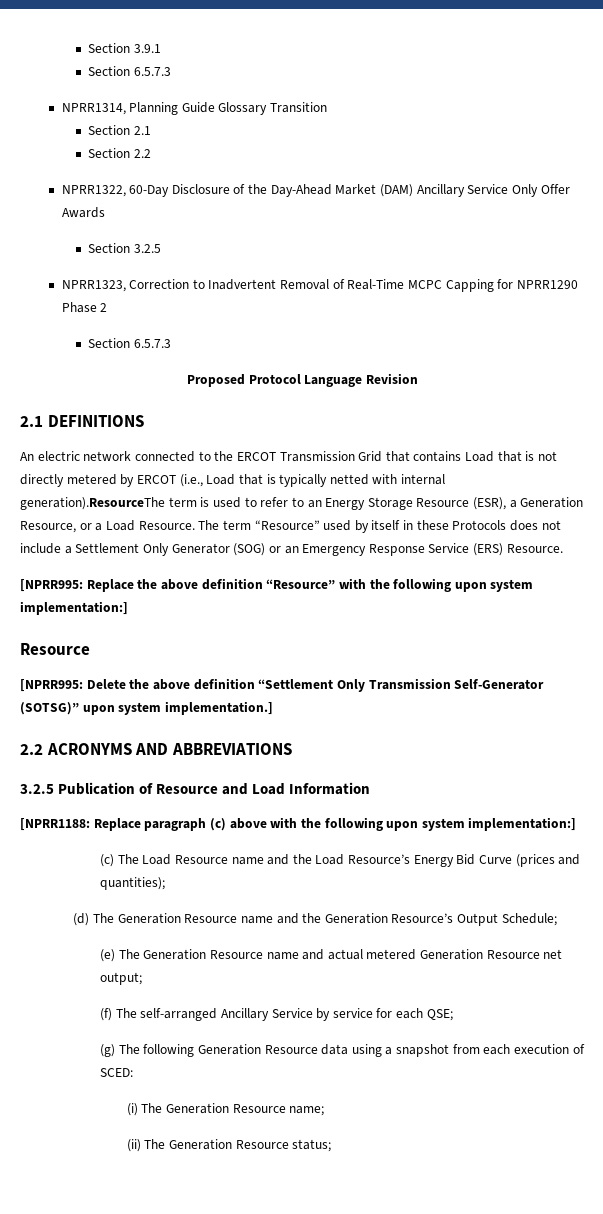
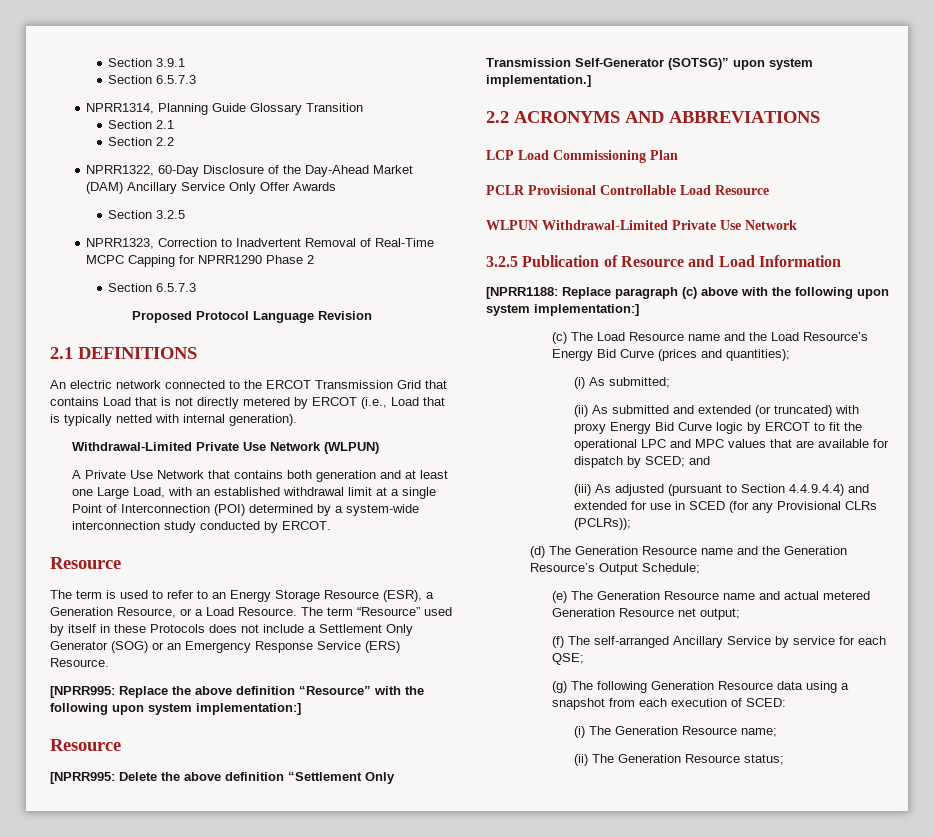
[20,497,165,510] generation).ResourceThe -> [229,414,297,426] [72,442,380,454] [72,470,449,482] [72,487,437,499] [72,504,420,516] [72,521,332,533] [50,557,121,569] [50,590,72,599] generation). // Withdrawal-Limited Private Use Network (WLPUN) // A Private Use Network that contains both generation and at least one Large Load, with an established withdrawal limit at a single Point of Interconnection (POI) determined by a system-wide interconnection study conducted by ERCOT. // Resource // The
(292, 749) none -> [486,150,678,163] [486,185,769,195] [486,220,797,230] // LCP Load Commissioning Plan // PCLR Provisional Controllable Load Resource // WLPUN Withdrawal-Limited Private Use Network
(165, 883) none -> [574,377,671,389] [574,405,860,417] [574,422,863,434] [574,439,890,451] [574,456,711,468] [574,484,870,496] [574,501,878,513] [574,518,632,530] // (i) As submitted; // (ii) As submitted and extended (or truncated) with proxy Energy Bid Curve logic by ERCOT to fit the operational LPC and MPC values that are available for dispatch by SCED; and // (iii) As adjusted (pursuant to Section 4.4.9.4.4) and extended for use in SCED (for any Provisional CLRs (PCLRs));

